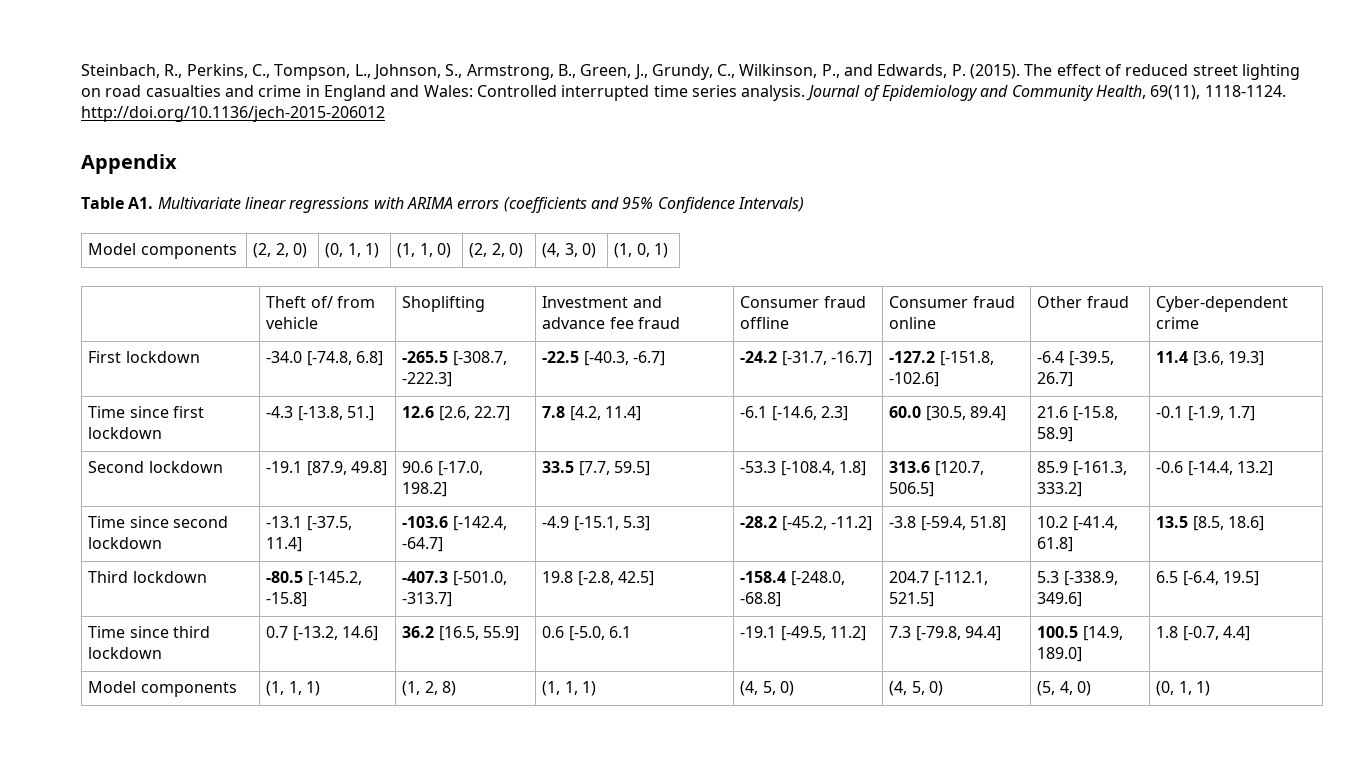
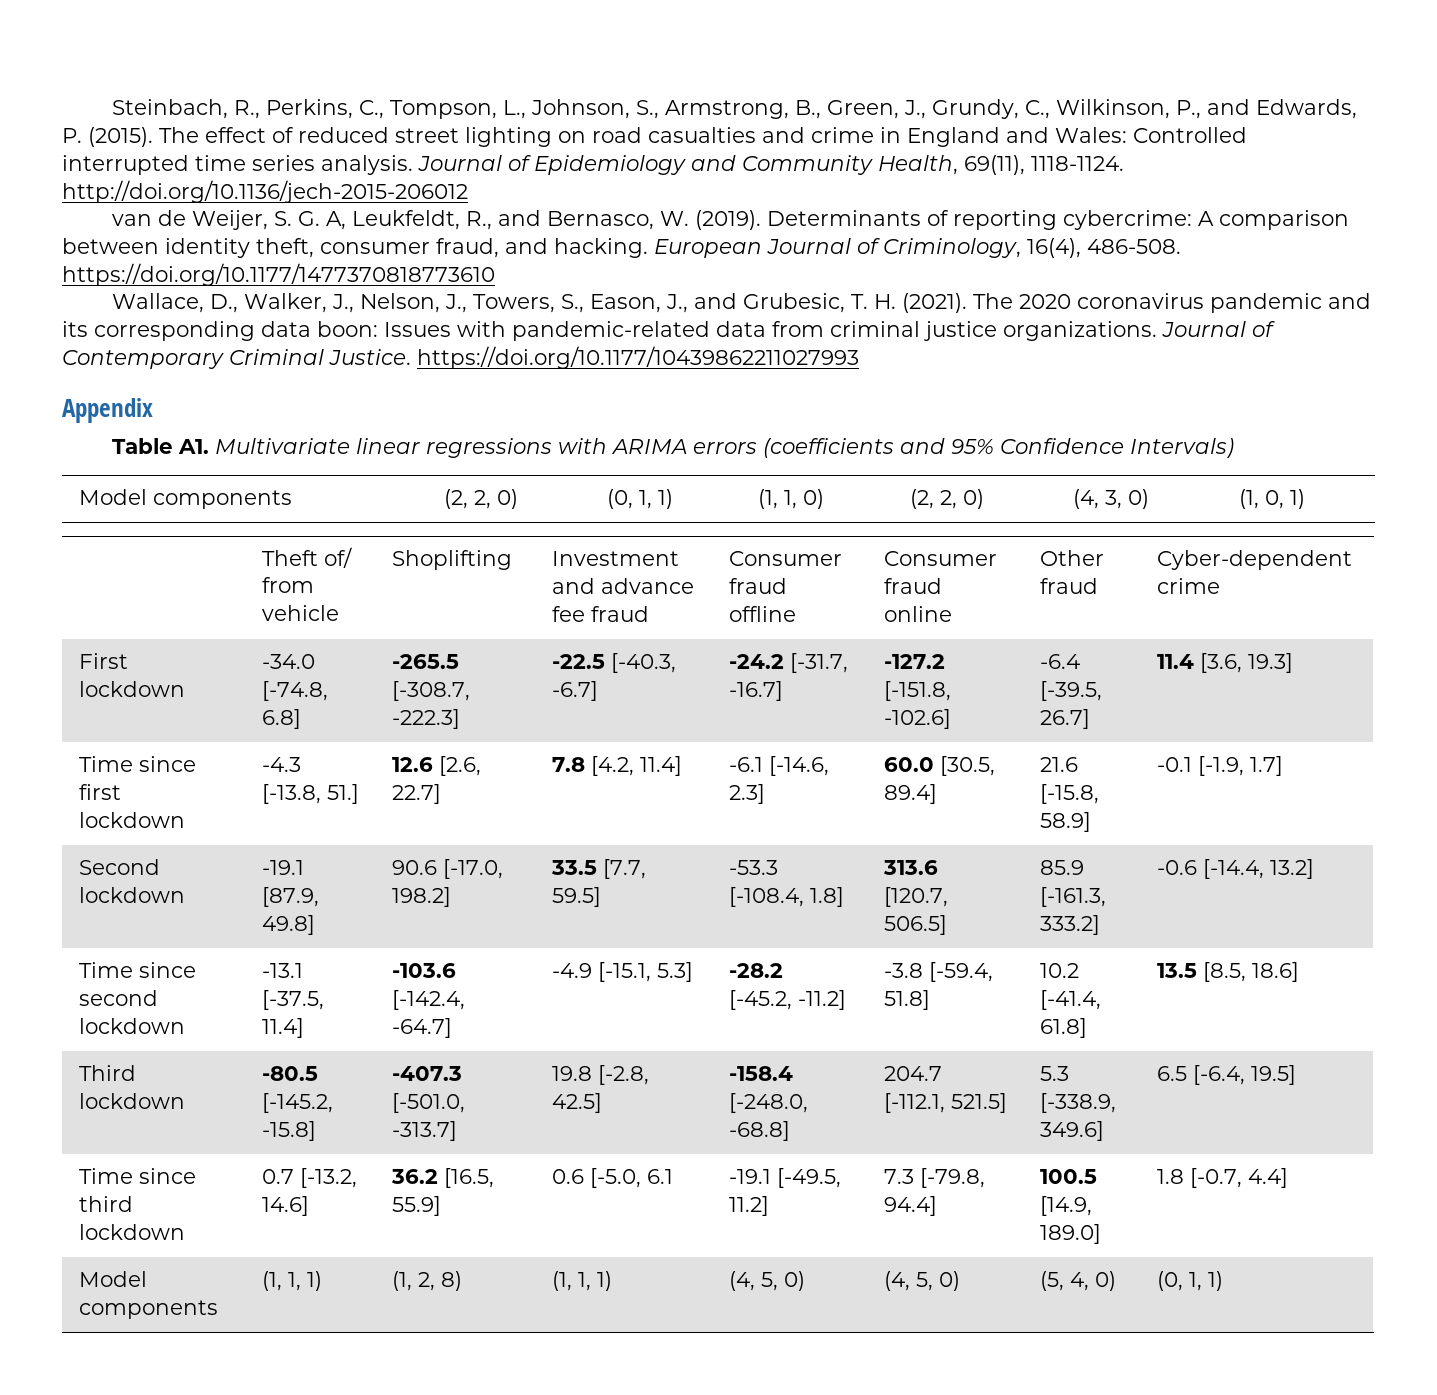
(385, 114) none -> [112,210,1350,230] [62,238,1181,258] [62,263,495,286] [112,293,1372,313] [62,321,1275,341] [62,346,859,369] // van de Weijer, S. G. A, Leukfeldt, R., and Bernasco, W. (2019). Determinants of reporting cybercrime: A comparison between identity theft, consumer fraud, and hacking. European Journal of Criminology, 16(4), 486-508. https://doi.org/10.1177/1477370818773610 // Wallace, D., Walker, J., Nelson, J., Towers, S., Eason, J., and Grubesic, T. H. (2021). The 2020 coronavirus pandemic and its corresponding data boon: Issues with pandemic-related data from criminal justice organizations. Journal of Contemporary Criminal Justice. https://doi.org/10.1177/10439862211027993

